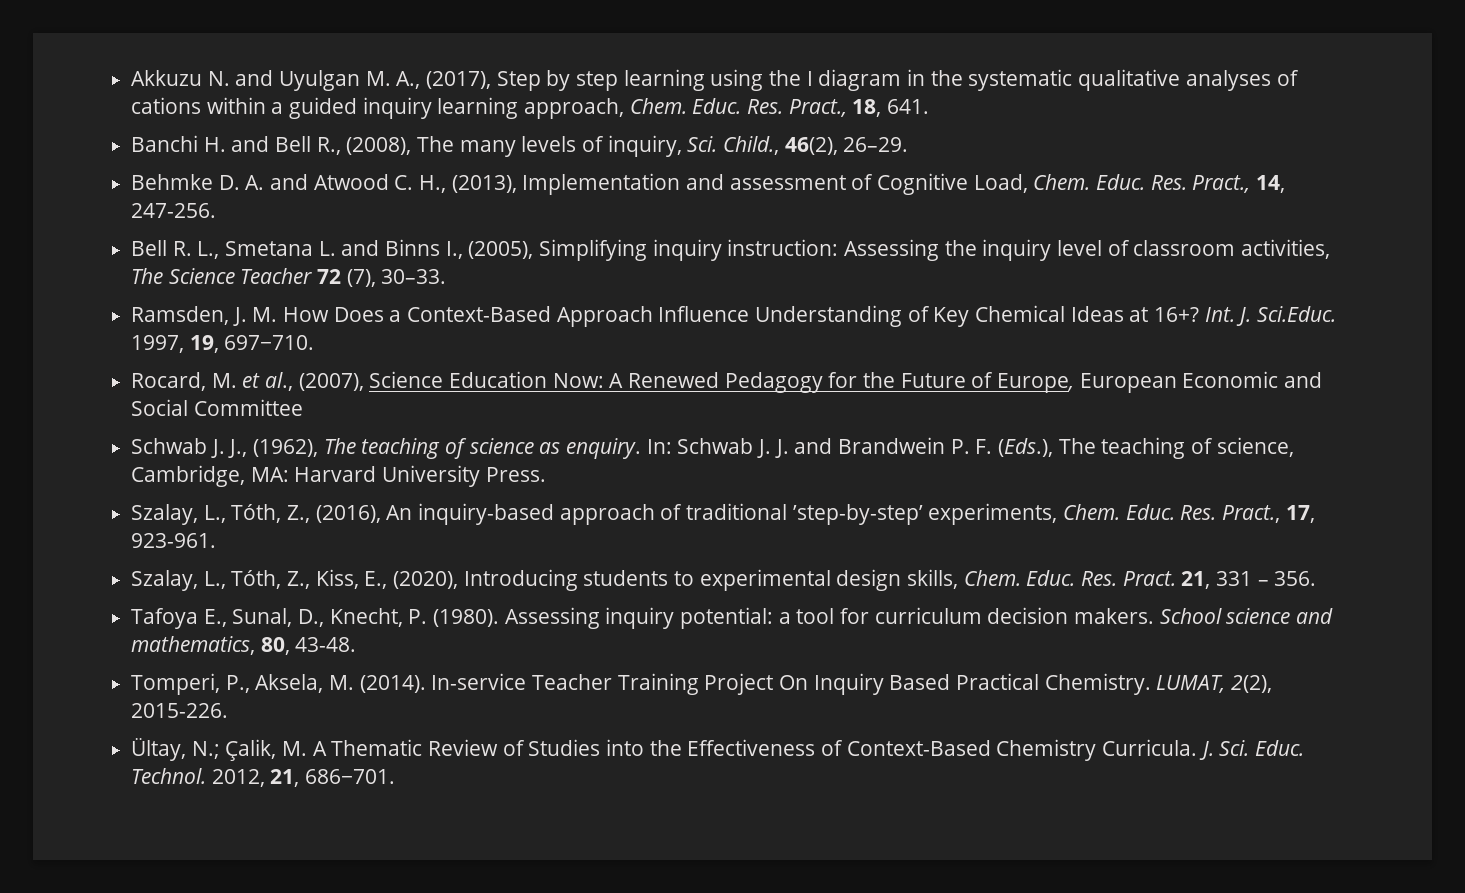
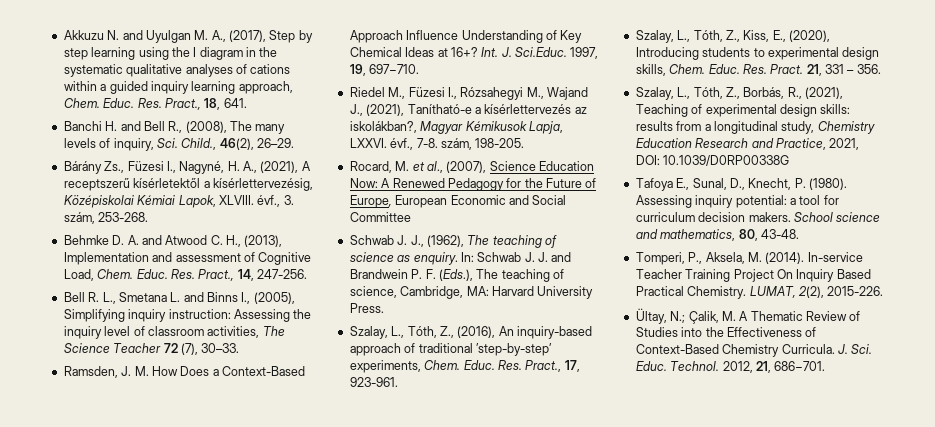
(909, 144) none -> [63,161,311,174] [63,178,313,191] [63,195,294,208] [63,212,149,224] // Bárány Zs., Füzesi I., Nagyné, H. A., (2021), A receptszerű kísérletektől a kísérlettervezésig, Középiskolai Kémiai Lapok, XLVIII. évf., 3. szám, 253-268.
(315, 342) none -> [349,87,588,100] [349,104,587,116] [349,121,563,134] [349,138,525,150] // Riedel M., Füzesi I., Rózsahegyi M., Wajand J., (2021), Tanítható-e a kísérlettervezés az iskolákban?, Magyar Kémikusok Lapja, LXXVI. évf., 7-8. szám, 198-205.
(1317, 578) none -> [635,87,843,100] [635,104,851,117] [635,121,875,134] [635,138,860,150] [635,155,790,166] // Szalay, L., Tóth, Z., Borbás, R., (2021), Teaching of experimental design skills: results from a longitudinal study, Chemistry Education Research and Practice, 2021, DOI: 10.1039/D0RP00338G

